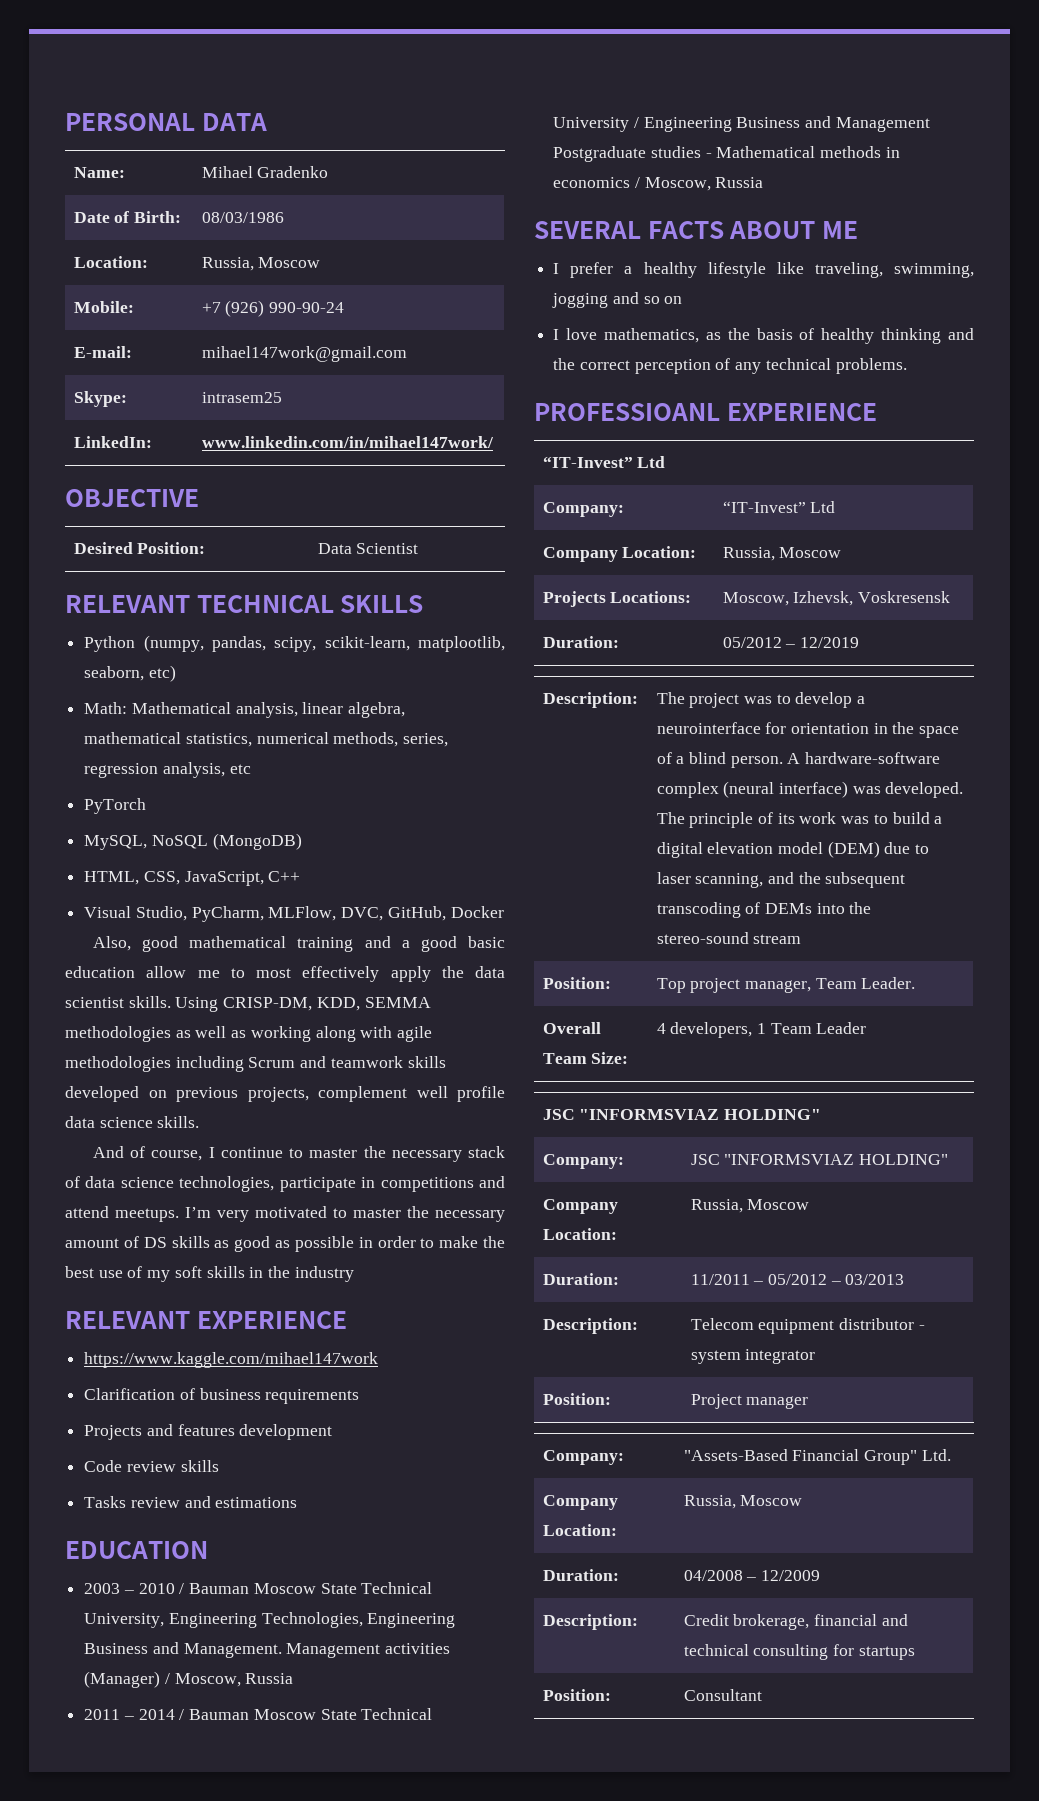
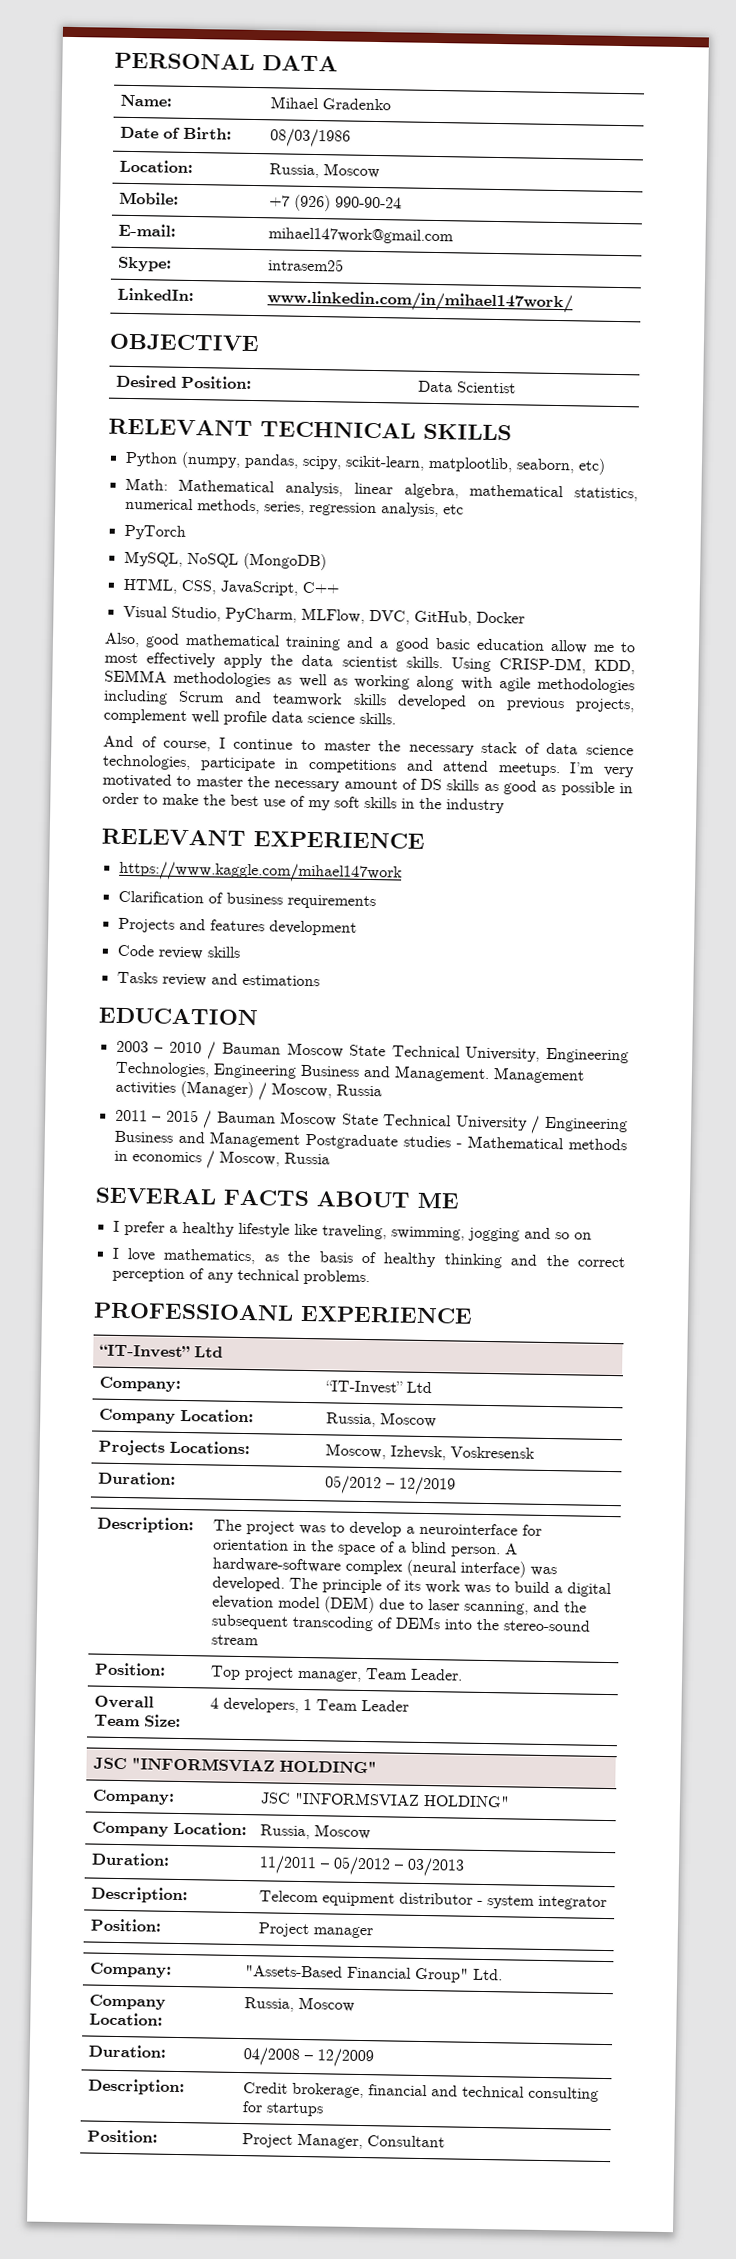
[138,1709,175,1720] 2014 -> [165,1109,199,1123] 2015
(611, 1695) none -> [242,2132,364,2150] Project Manager,

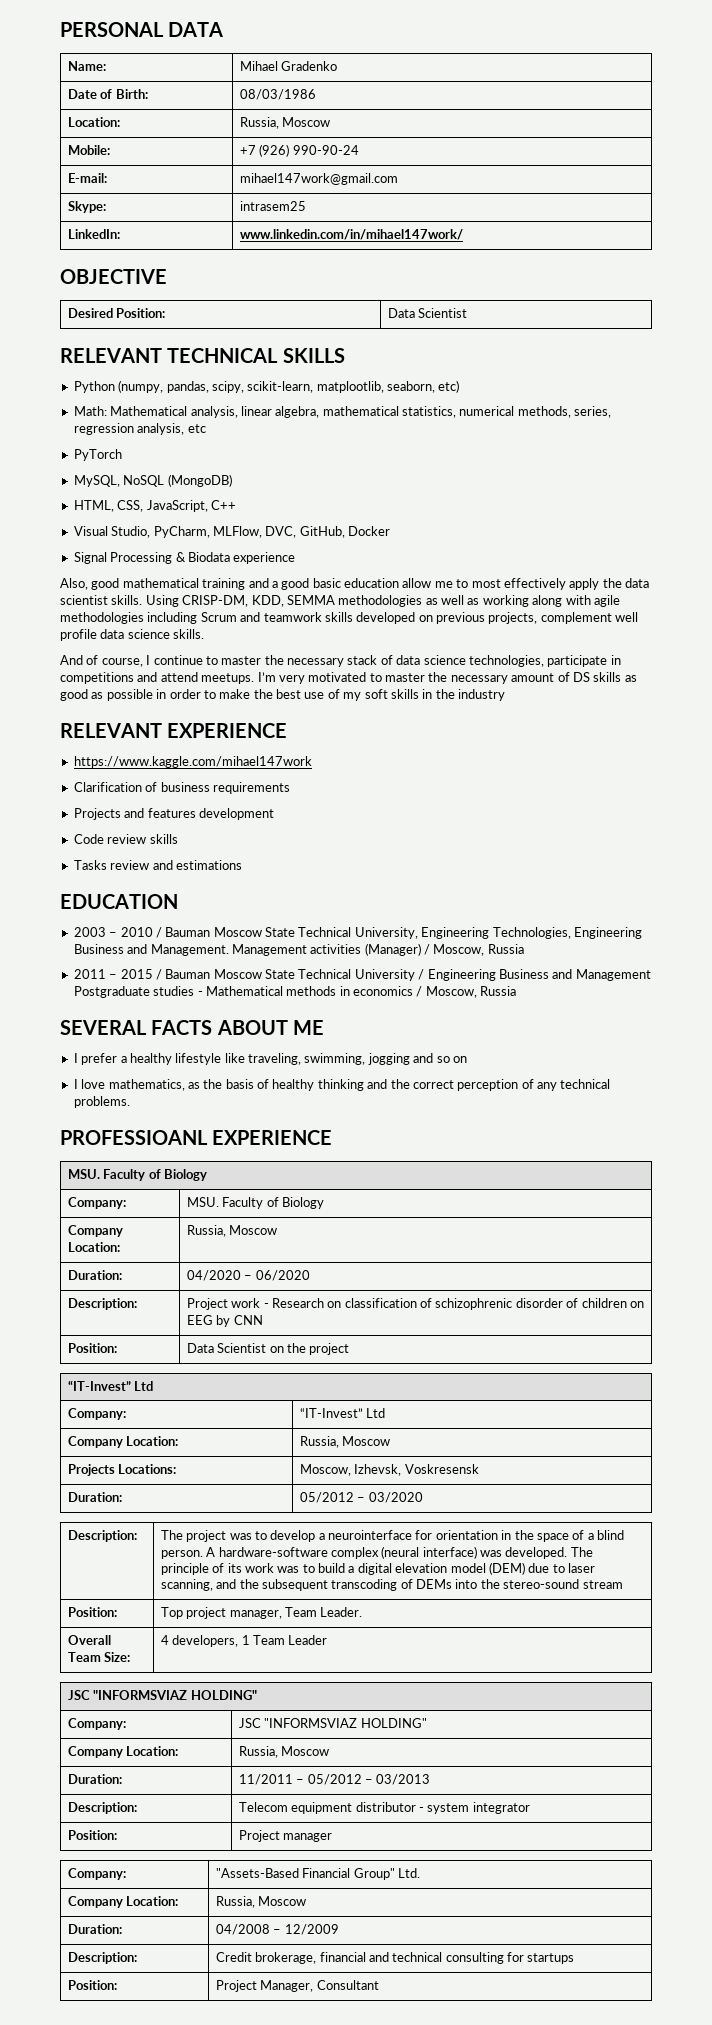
(525, 617) none -> [73,552,296,564] // Signal Processing & Biodata experience
(473, 1314) none -> [67,1169,207,1181] [67,1197,126,1209] [186,1197,324,1209] [67,1225,123,1237] [67,1242,120,1252] [186,1225,278,1237] [67,1270,122,1280] [186,1270,310,1281] [67,1298,137,1310] [186,1298,644,1310] [186,1315,263,1327] [67,1343,117,1353] [186,1343,350,1355] // MSU. Faculty of Biology // Company: | MSU. Faculty of Biology // Company Location: | Russia, Moscow // Duration: | 04/2020 – 06/2020 // Description: | Project work - Research on classification of schizophrenic disorder of children on EEG by CNN // Position: | Data Scientist on the project
[399,1476,457,1496] 12/2019 -> [368,1492,423,1503] 03/2020

